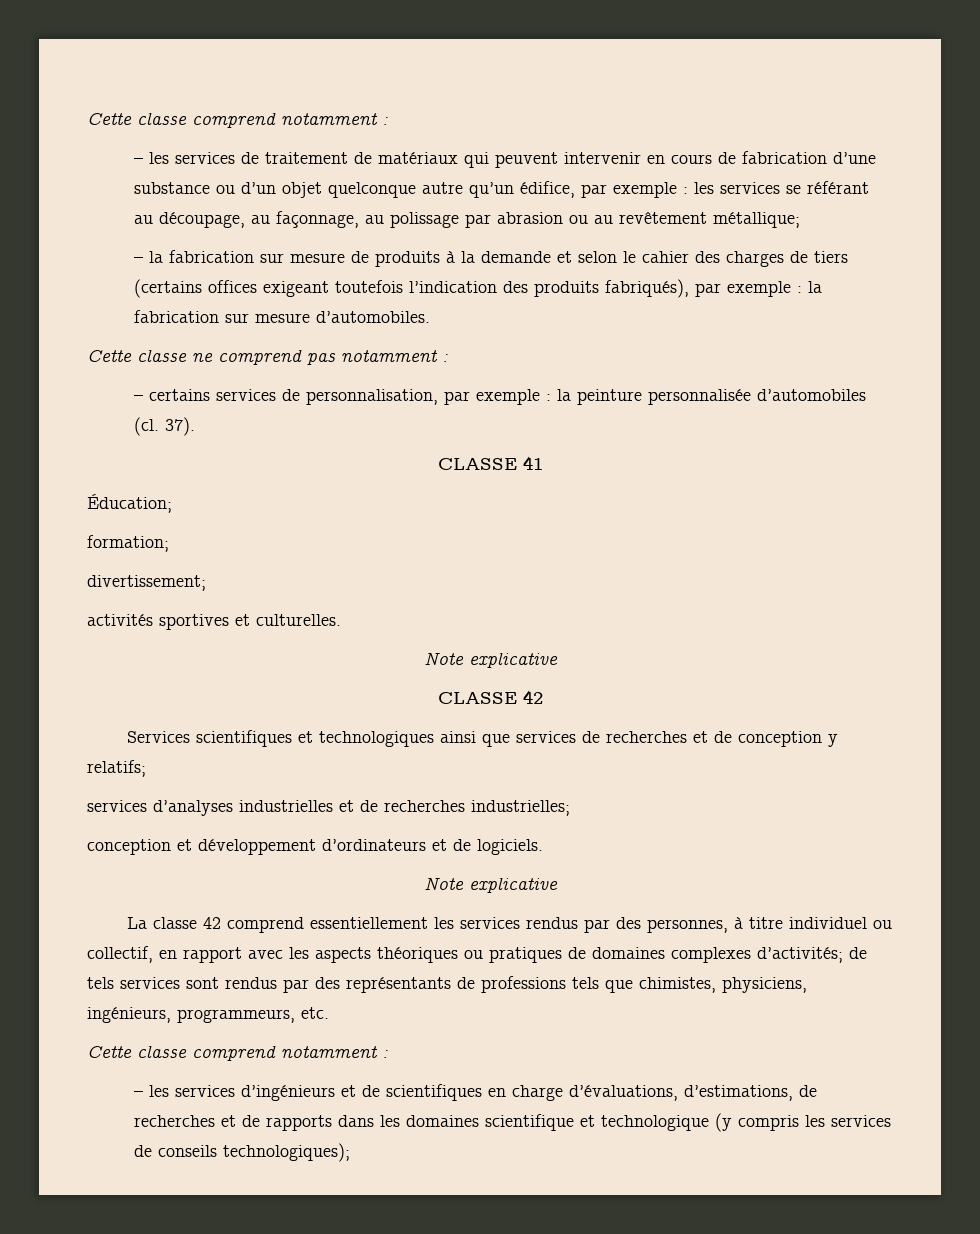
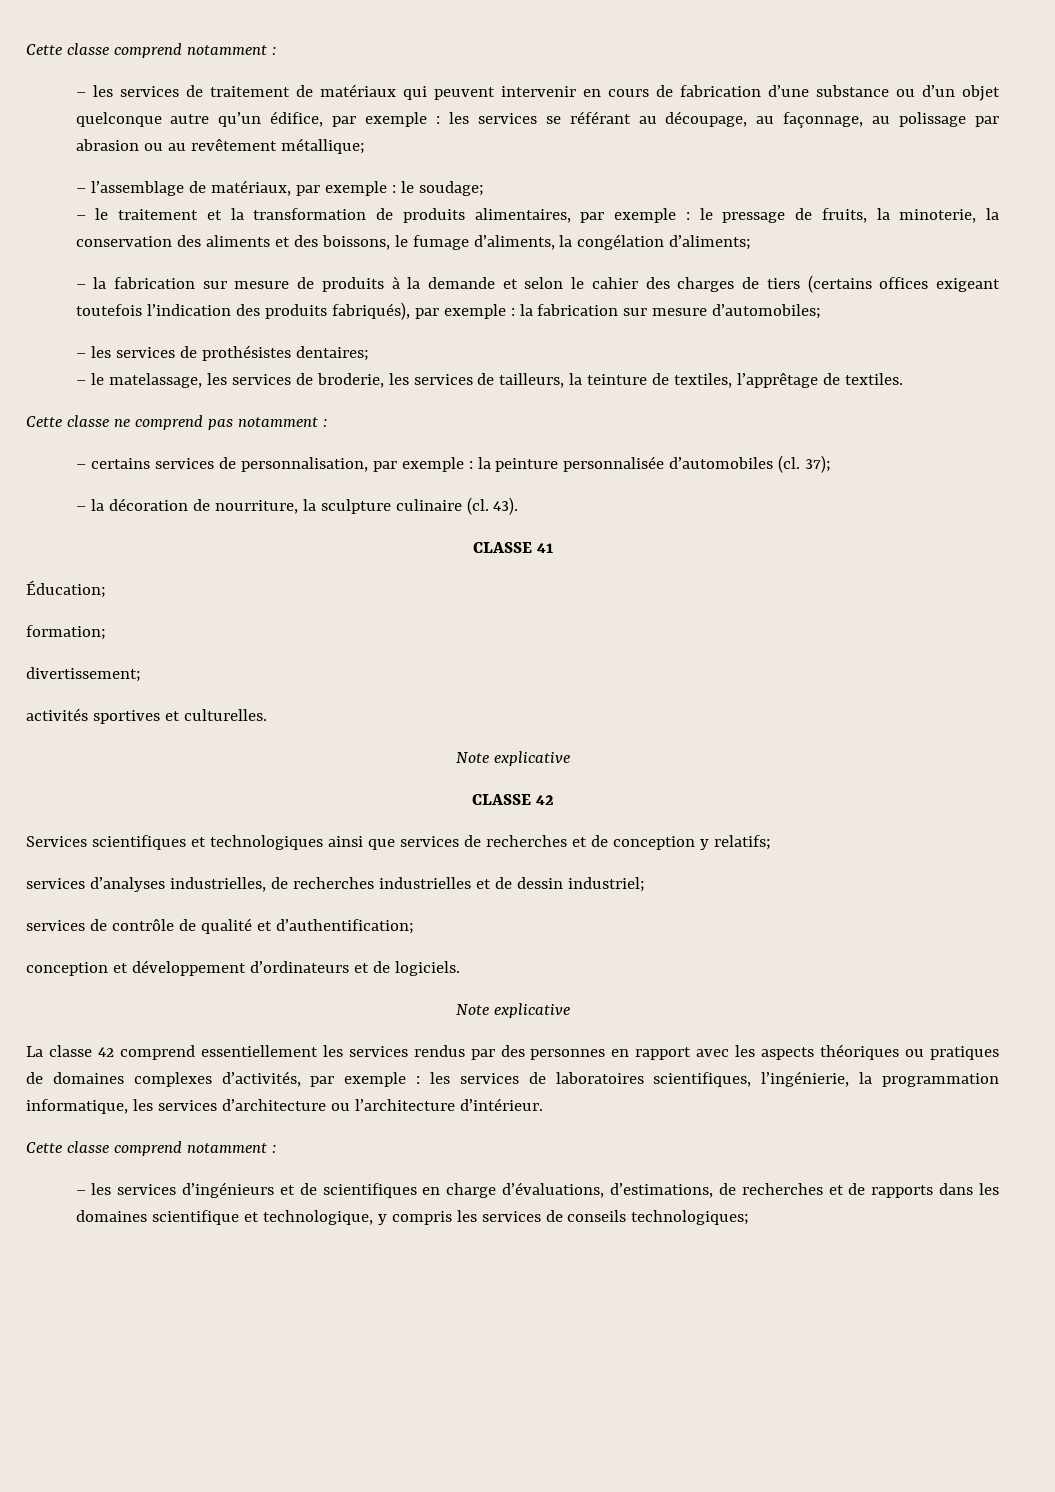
(800, 220) none -> [75,180,484,196] [75,208,999,223] [75,234,752,250] // – l’assemblage de matériaux, par exemple : le soudage; // – le traitement et la transformation de produits alimentaires, par exemple : le pressage de fruits, la minoterie, la conservation des aliments et des boissons, le fumage d’aliments, la congélation d’aliments;
[315,311,430,323] d’automobiles. -> [712,304,822,319] [75,345,369,361] [75,373,904,388] d’automobiles; // – les services de prothésistes dentaires; // – le matelassage, les services de broderie, les services de tailleurs, la teinture de textiles, l’apprêtage de textiles.
[164,417,195,436] 37). -> [805,455,832,473] [75,497,519,515] 37); // – la décoration de nourriture, la sculpture culinaire (cl. 43).
[239,800,570,816] industrielles et de recherches industrielles; -> [169,877,645,892] [26,918,414,934] industrielles, de recherches industrielles et de dessin industriel; // services de contrôle de qualité et d’authentification;
[647,917,893,933] [87,946,153,963] personnes, à titre individuel ou collectif, -> [530,1049,606,1060] personnes
[757,947,867,963] [87,976,807,993] [87,1007,329,1023] d’activités; de tels services sont rendus par des représentants de professions tels que chimistes, physiciens, ingénieurs, programmeurs, etc. -> [221,1071,999,1087] [26,1098,543,1114] d’activités, par exemple : les services de laboratoires scientifiques, l’ingénierie, la programmation informatique, les services d’architecture ou l’architecture d’intérieur.
[600,1113,732,1132] technologique (y -> [262,1210,387,1225] technologique, y
[222,1143,350,1162] technologiques); -> [631,1210,750,1225] technologiques;

